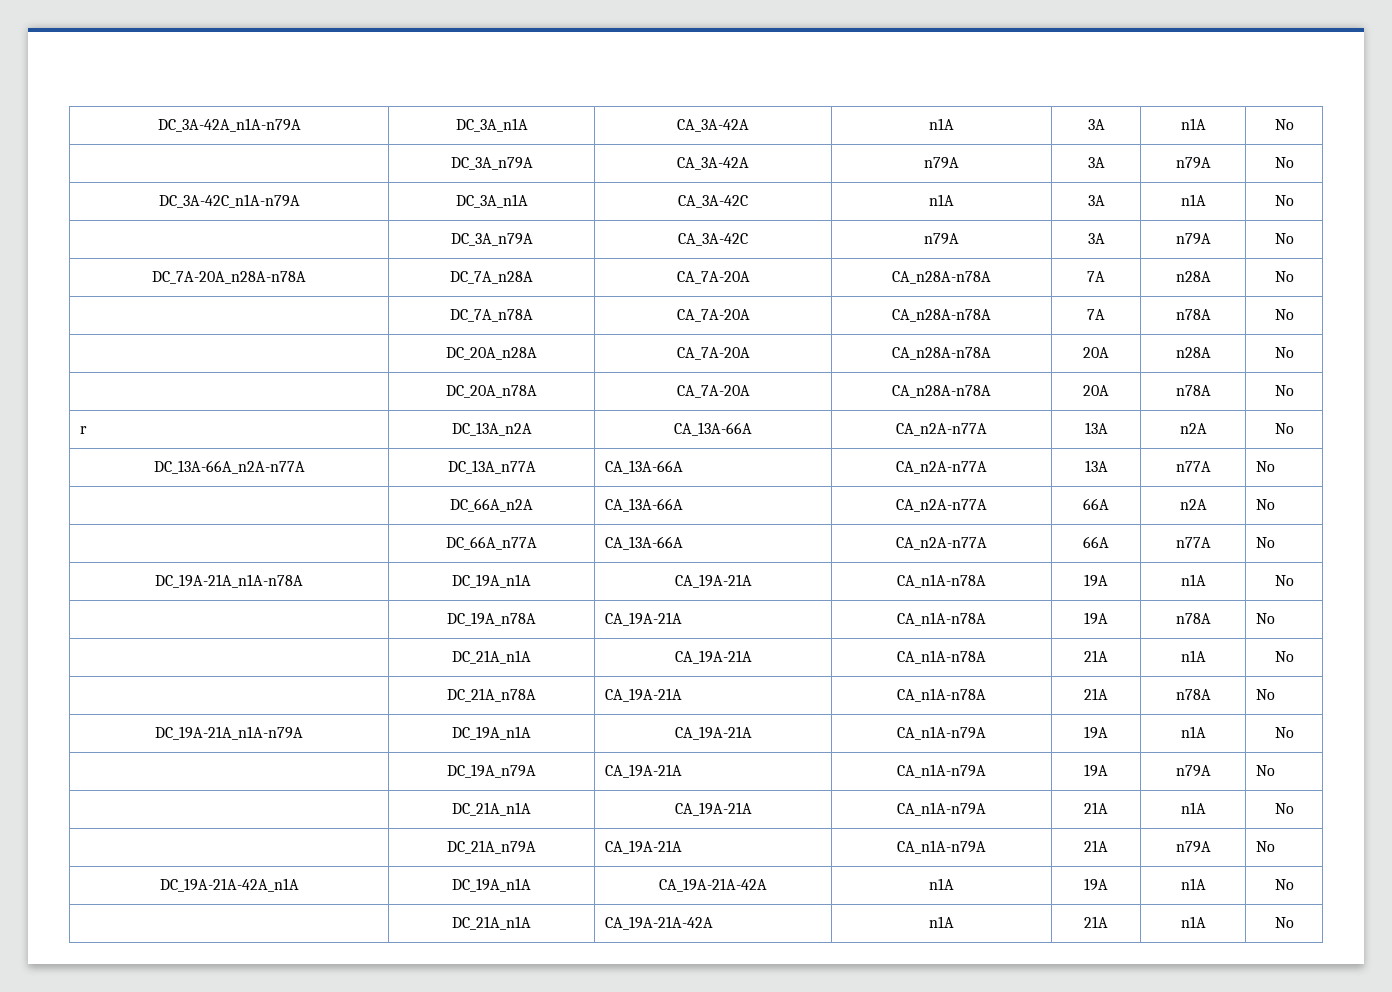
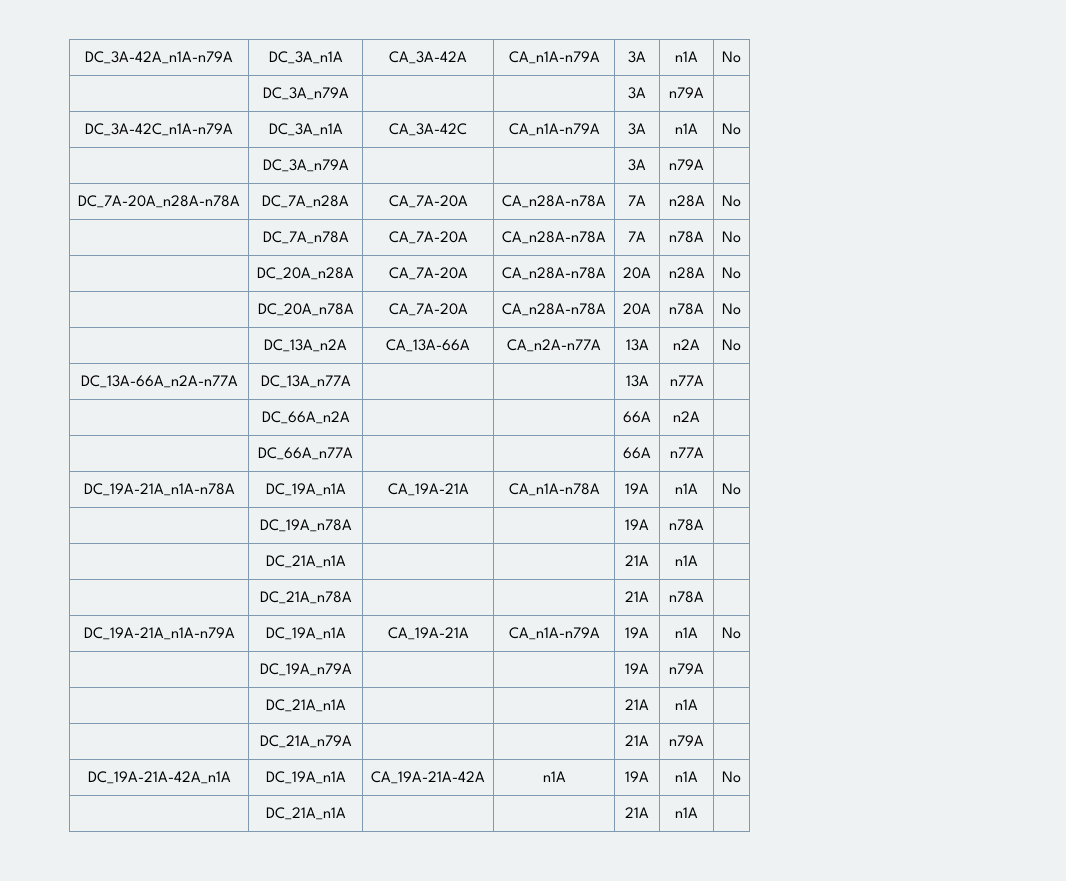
[929,118,955,130] [1087,119,1105,130] [1180,118,1206,130] [1274,119,1294,130] [450,157,533,170] [677,157,750,170] [924,157,960,169] [1087,157,1105,168] [1175,157,1211,169] [1274,157,1294,168] n1A | 3A | n1A | No // | DC_3A_n79A | CA_3A-42A | n79A | 3A | n79A | No -> [508,51,600,64] [628,51,646,63] [675,51,698,62] [722,51,741,63] [262,87,349,100] [628,87,646,99] [669,87,704,98] CA_n1A-n79A | 3A | n1A | No // | DC_3A_n79A | | | 3A | n79A |
[929,194,955,206] [1087,195,1105,206] [1180,194,1206,206] [1274,195,1294,206] [450,233,533,246] [678,233,749,246] [924,233,960,245] [1087,233,1105,244] [1175,233,1211,245] [1274,233,1294,244] n1A | 3A | n1A | No // | DC_3A_n79A | CA_3A-42C | n79A | 3A | n79A | No -> [508,123,600,136] [628,123,646,135] [675,123,698,134] [722,123,741,135] [262,159,349,172] [628,159,646,171] [669,159,704,170] CA_n1A-n79A | 3A | n1A | No // | DC_3A_n79A | | | 3A | n79A |
[80,426,88,434] r -> (741, 309) none
[605,460,684,474] [896,461,988,474] CA_13A-66A | CA_n2A-n77A -> (351, 381) |
[1256,461,1276,472] No -> (704, 380) none
[605,498,684,512] [896,499,988,512] CA_13A-66A | CA_n2A-n77A -> (350, 417) |
[1256,499,1276,510] No -> (700, 416) none
[605,536,684,550] [896,537,988,550] CA_13A-66A | CA_n2A-n77A -> (353, 453) |
[1256,537,1276,548] No -> (704, 452) none
[605,612,683,626] [897,612,987,626] CA_19A-21A | CA_n1A-n78A -> (352, 525) |
[1256,613,1276,624] [452,650,531,664] [674,650,752,664] [897,650,987,664] [1084,650,1108,662] [1180,650,1206,662] [1274,651,1294,662] No // | DC_21A_n1A | CA_19A-21A | CA_n1A-n78A | 21A | n1A | No -> [265,555,346,568] [625,555,649,566] [675,555,698,566] // | DC_21A_n1A | | | 21A | n1A |
[605,688,683,702] [897,688,987,702] CA_19A-21A | CA_n1A-n78A -> (352, 597) |
[1256,689,1276,700] No -> (704, 597) none
[605,764,683,778] [897,764,987,778] CA_19A-21A | CA_n1A-n79A -> (352, 669) |
[1256,765,1276,776] [452,802,531,816] [674,802,752,816] [897,802,987,816] [1084,802,1108,814] [1180,802,1206,814] [1274,803,1294,814] No // | DC_21A_n1A | CA_19A-21A | CA_n1A-n79A | 21A | n1A | No -> [265,699,346,712] [625,699,649,710] [675,699,698,710] // | DC_21A_n1A | | | 21A | n1A |
[605,840,683,854] [897,840,987,854] CA_19A-21A | CA_n1A-n79A -> (352, 741) |
[1256,841,1276,852] No -> (704, 740) none
[605,916,714,930] [929,916,955,928] [1084,916,1108,928] [1180,916,1206,928] [1274,917,1294,928] CA_19A-21A-42A | n1A | 21A | n1A | No -> [625,807,649,818] [675,807,698,818] | | 21A | n1A |

